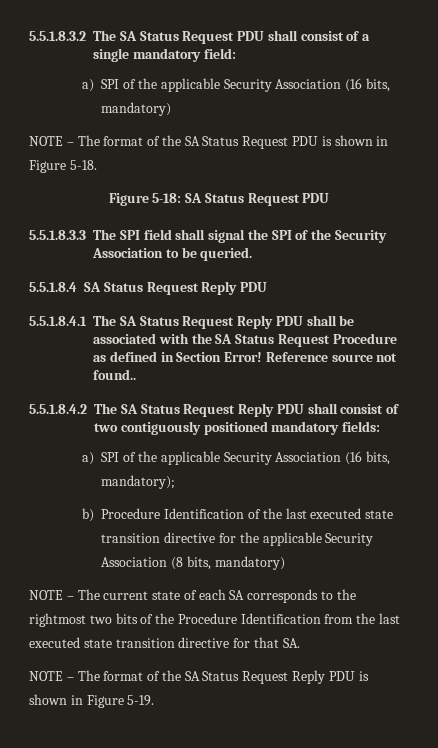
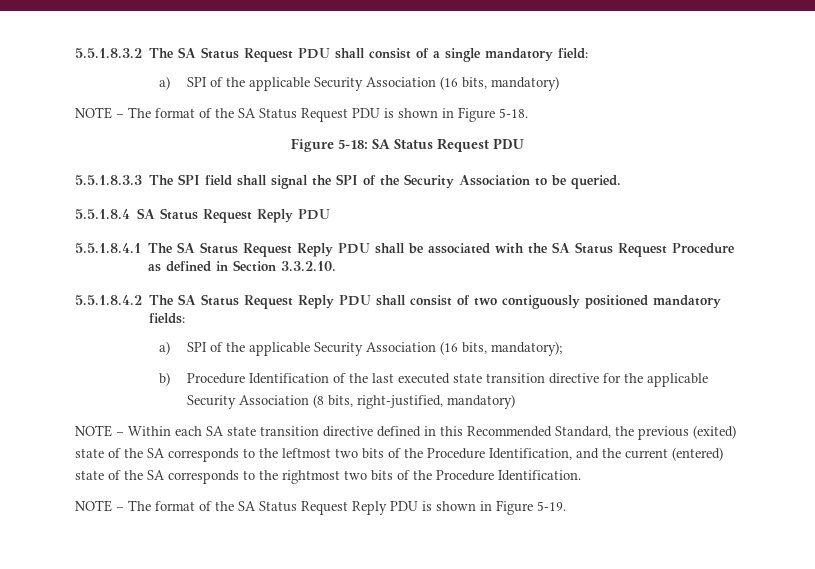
[224,352,398,362] [93,369,136,380] Error! Reference source not found.. -> [281,261,337,271] 3.3.2.10.
[214,556,285,570] [29,589,226,600] mandatory) // NOTE – The current state of each -> [357,394,516,409] [75,425,736,440] [75,447,723,462] [75,470,143,480] right-justified, mandatory) // NOTE – Within each SA state transition directive defined in this Recommended Standard, the previous (exited) state of the SA corresponds to the leftmost two bits of the Procedure Identification, and the current (entered) state of the
[240,613,401,624] [29,637,300,648] Identification from the last executed state transition directive for that SA. -> [498,470,581,481] Identification.

